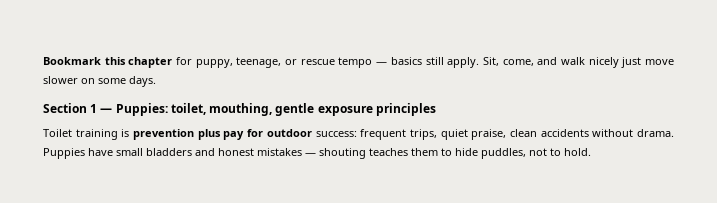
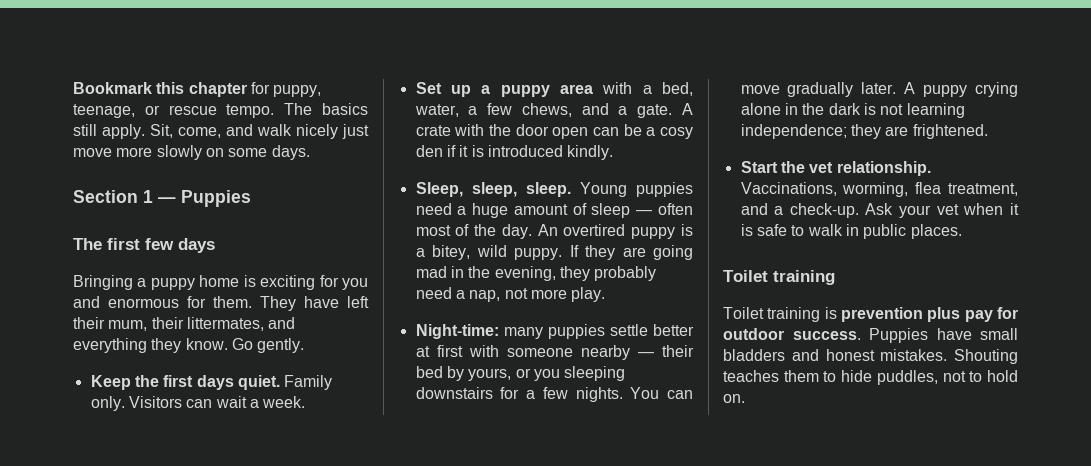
[338,57,388,68] tempo — -> [226,103,313,118] tempo. The
[43,76,78,84] slower -> [116,145,202,160] more slowly
[115,103,436,116] Puppies: toilet, mouthing, gentle exposure principles -> [181,190,251,207] [73,238,215,253] [73,275,368,290] [73,296,369,311] [73,317,296,331] [73,338,305,353] [90,375,333,390] [90,396,306,411] [415,82,693,97] [414,103,693,118] [415,124,693,139] [415,145,614,160] [415,182,693,197] [415,203,693,218] [415,224,693,239] [415,245,693,260] [415,266,657,281] [415,287,606,302] [415,324,694,339] [415,345,694,360] [415,366,626,381] [415,387,693,402] [740,82,1018,97] [740,103,965,118] [740,124,988,139] [740,161,931,176] [740,182,1018,197] [740,203,1019,218] [740,224,962,239] [723,270,835,285] Puppies // The first few days // Bringing a puppy home is exciting for you and enormous for them. They have left their mum, their littermates, and everything they know. Go gently. // Keep the first days quiet. Family only. Visitors can wait a week. // Set up a puppy area with a bed, water, a few chews, and a gate. A crate with the door open can be a cosy den if it is introduced kindly. // Sleep, sleep, sleep. Young puppies need a huge amount of sleep — often most of the day. An overtired puppy is a bitey, wild puppy. If they are going mad in the evening, they probably need a nap, not more play. // Night-time: many puppies settle better at first with someone nearby — their bed by yours, or you sleeping downstairs for a few nights. You can move gradually later. A puppy crying alone in the dark is not learning independence; they are frightened. // Start the vet relationship. Vaccinations, worming, flea treatment, and a check-up. Ask your vet when it is safe to walk in public places. // Toilet training
[315,129,674,140] success: frequent trips, quiet praise, clean accidents without drama. -> [792,331,861,340] success.
[257,148,366,159] mistakes — shouting -> [880,349,1018,364] mistakes. Shouting
[564,148,591,156] hold. -> [987,370,1018,382] [723,394,745,403] hold on.

